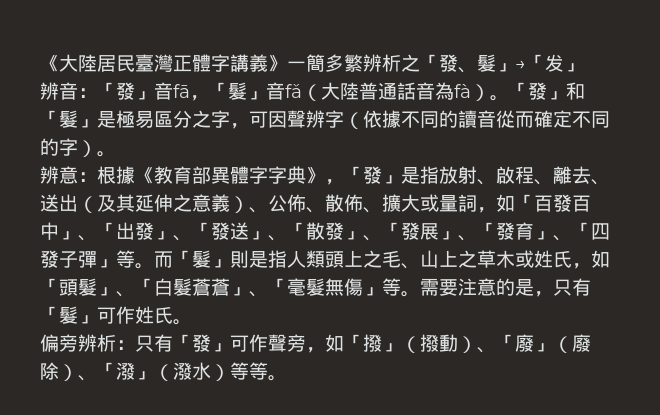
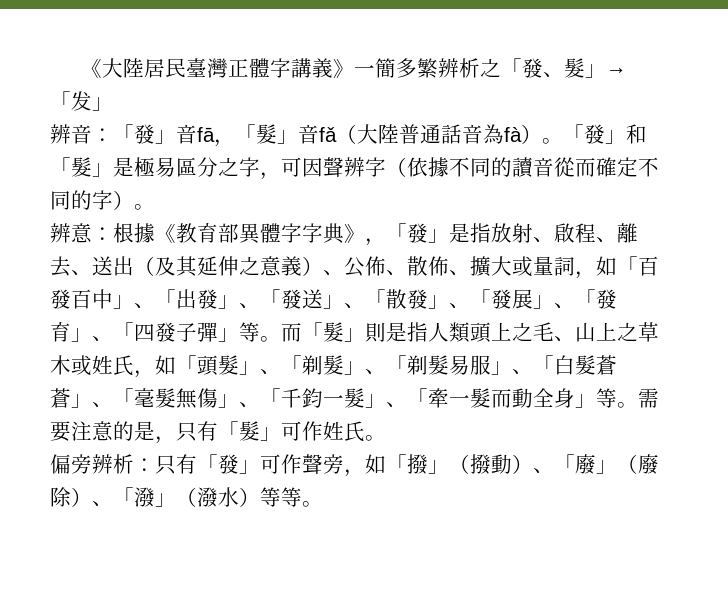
(154, 286) none -> [302,355,554,375] 剃髮」、「剃髮易服」、「
(382, 291) none -> [239,388,596,408] 、「千鈞一髮」、「牽一髮而動全身」

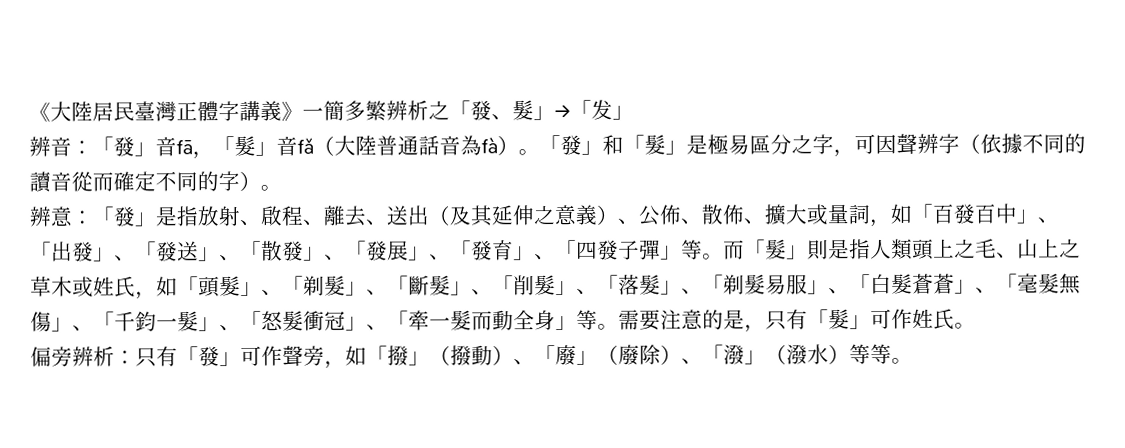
[113,223,386,246] 根據《教育部異體字字典》， -> (93, 217) none
(407, 364) none -> [408,274,724,296] 斷髮」、「削髮」、「落髮」、「
(428, 397) none -> [261,310,409,331] 怒髮衝冠」、「

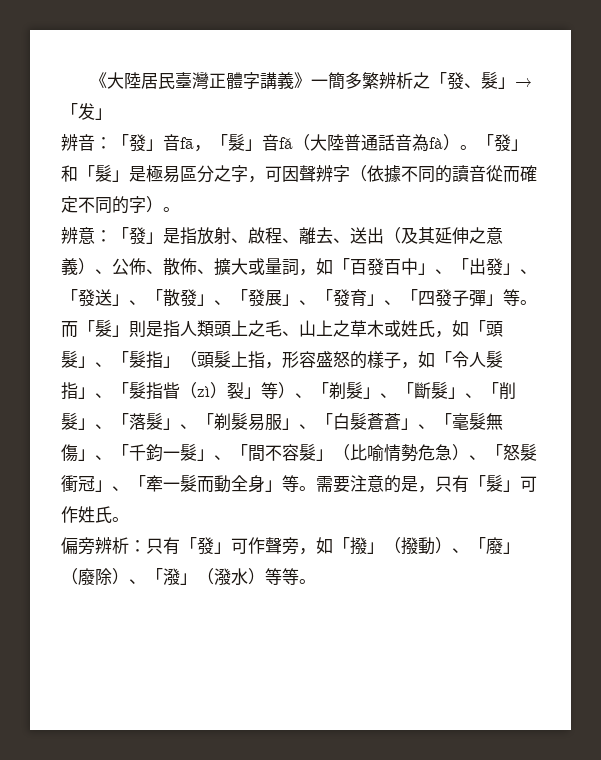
(304, 284) none -> [129,350,503,369] [61,381,329,400] 髮指」（頭髮上指，形容盛怒的樣子，如「令人髮指」、「髮指眥（zì）裂」等）、「
(262, 320) none -> [248,443,503,462] 間不容髮」（比喻情勢危急）、「

